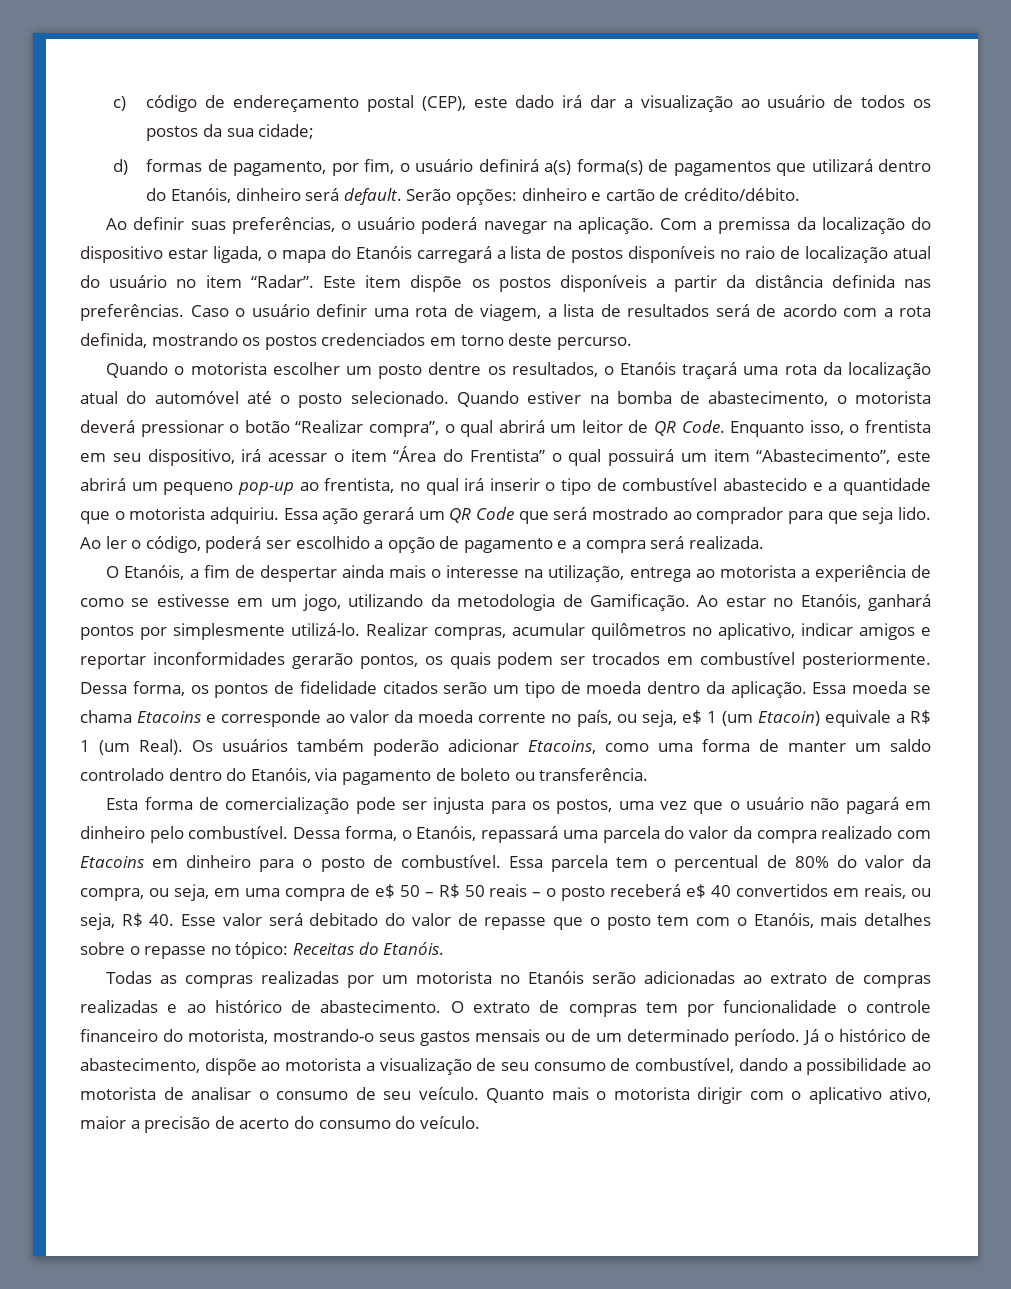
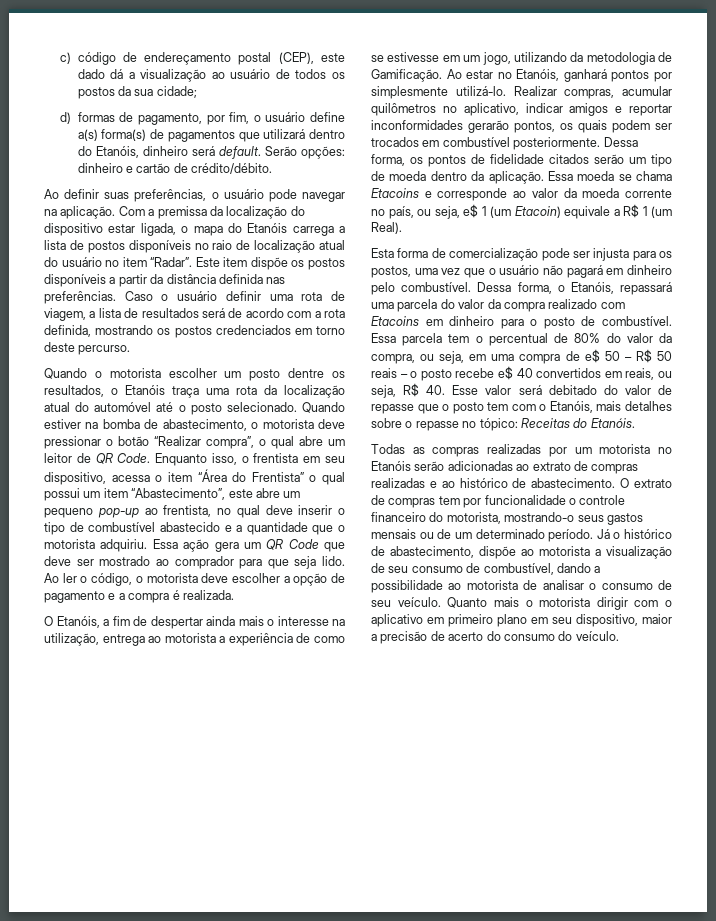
[562,95,617,108] irá dar -> [110,69,124,79] dá
[478,159,539,172] definirá -> [310,112,345,122] define
[421,217,478,234] poderá -> [268,189,297,202] pode
[416,246,492,263] carregará -> [292,226,334,236] carrega
[682,362,738,379] traçará -> [172,386,199,398] traça
[80,420,135,433] deverá -> [318,419,345,429] deve
[498,420,545,433] abrirá -> [299,436,323,446] abre
[241,449,327,462] irá acessar -> [111,475,150,482] acessa
[608,449,674,466] possuirá -> [44,488,80,501] possui
[80,478,126,491] abrirá -> [255,488,280,498] abre
[464,478,485,491] irá -> [265,505,293,515] deve
[363,507,414,524] gerará -> [214,542,239,552] gera
[553,507,588,520] será -> [44,556,94,566] deve ser
[205,536,370,553] poderá ser escolhido -> [135,573,280,583] o motorista deve escolher
[650,536,685,549] será -> [172,590,180,600] é
[192,739,931,756] [80,768,649,785] Os usuários também poderão adicionar Etacoins, como uma forma de manter um saldo controlado dentro do Etanóis, via pagamento de boleto ou transferência. -> (402, 228) none
[610,884,682,897] receberá -> [455,368,495,378] recebe
[889,1087,931,1102] ativo, -> [427,614,638,627] em primeiro plano em seu dispositivo,

